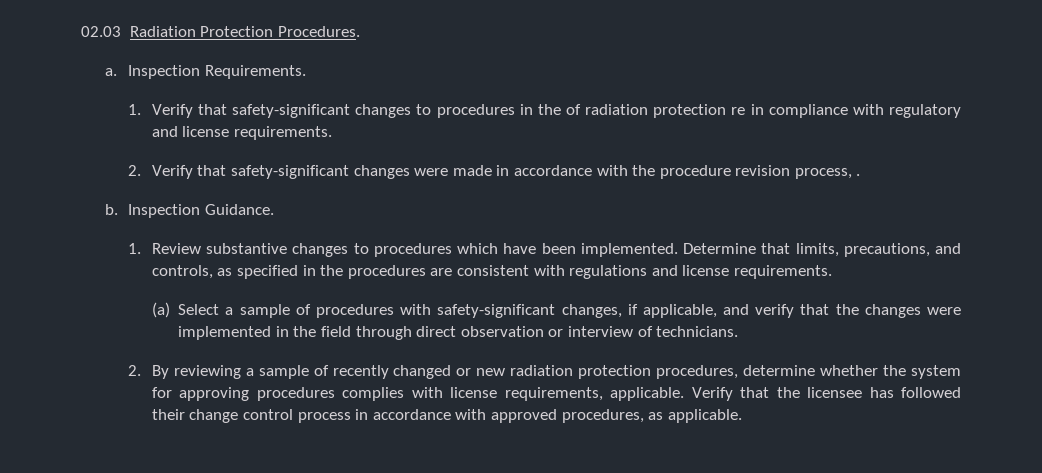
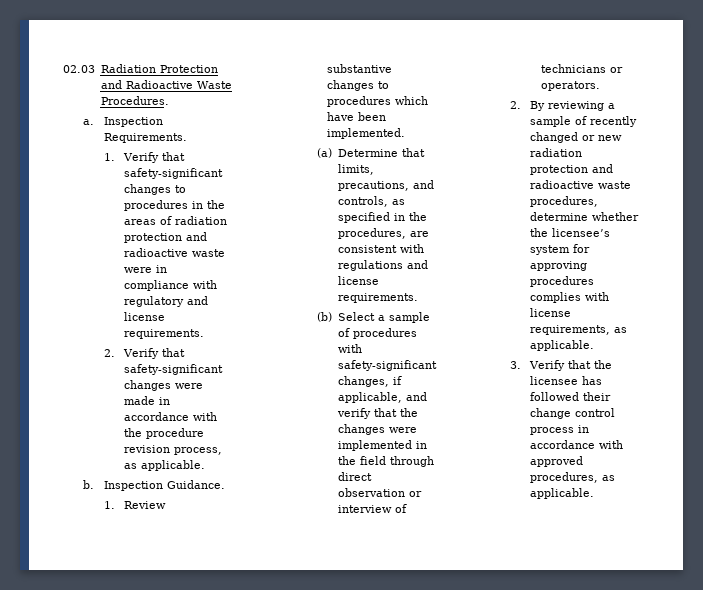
(274, 31) none -> [100,80,232,89] and Radioactive Waste
(561, 109) none -> [124,219,157,225] areas
[731,107,746,115] re -> [186,232,208,241] [124,248,226,257] [124,267,153,273] and radioactive waste were
[856,174,861,176] . -> [124,460,206,471] as applicable.
(678, 250) none -> [317,148,333,158] // (a)
[347,265,426,279] procedures -> [337,228,406,239] procedures,
[151,302,170,318] (a) -> [317,312,333,322] (b)
[656,326,739,337] technicians. -> [540,64,623,73] [540,81,600,91] technicians or operators.
(652, 372) none -> [592,164,614,173] [530,180,632,189] and radioactive waste
(907, 370) none -> [552,228,611,237] licensee’s
[610,387,685,401] applicable. -> [614,327,628,333] [530,340,595,351] [509,361,521,369] as applicable. // 3.

